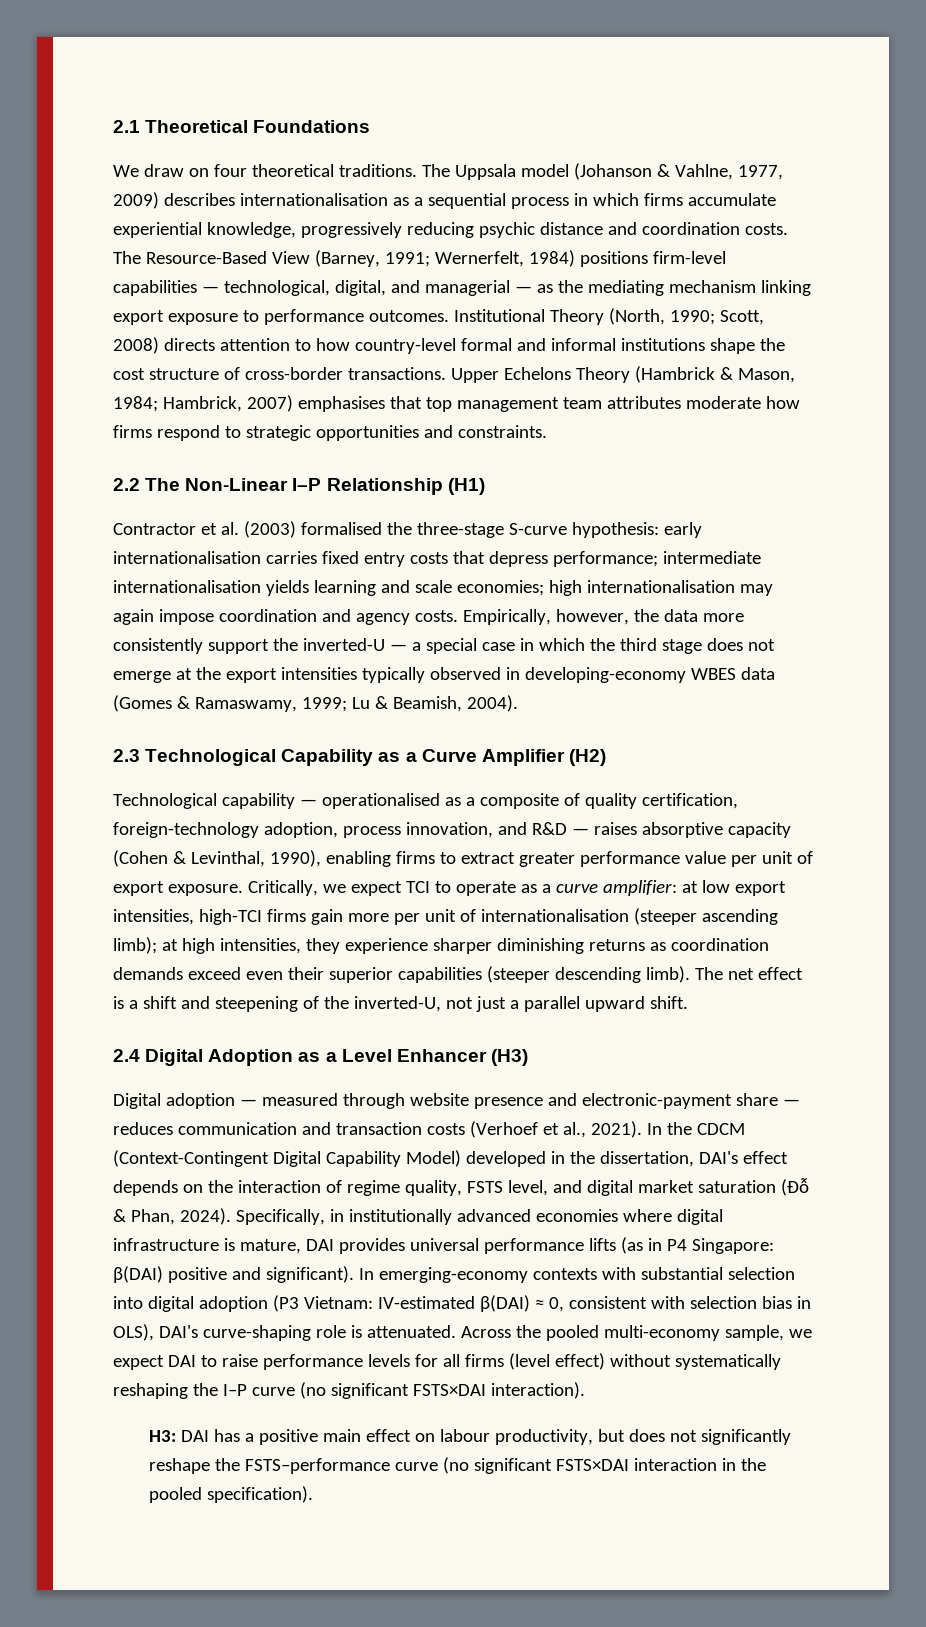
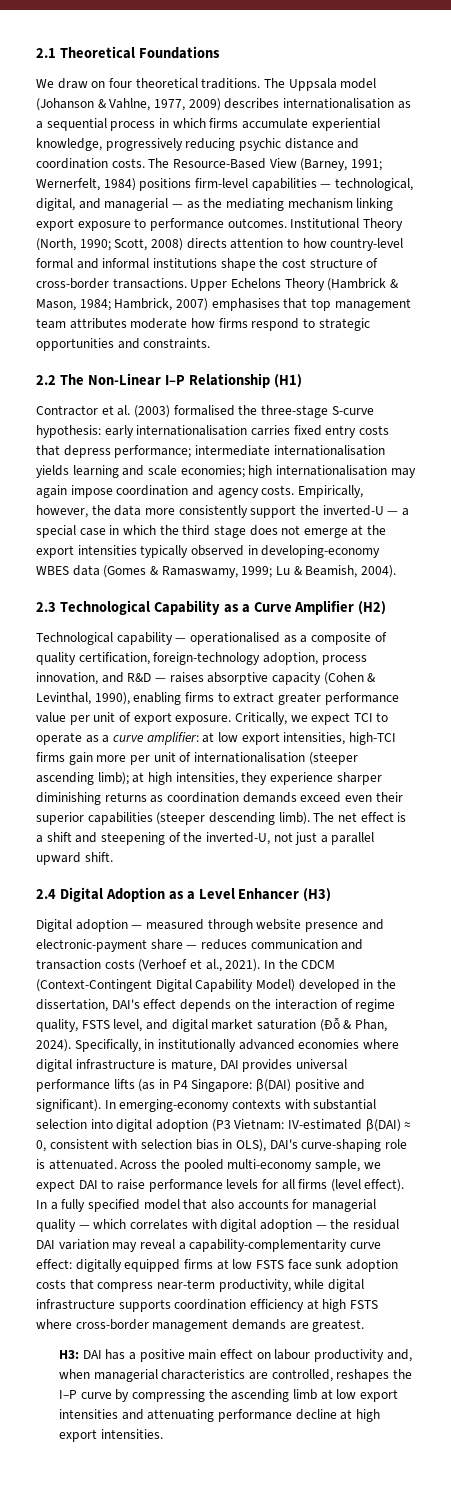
[554,1353,781,1370] [113,1382,585,1399] effect) without systematically reshaping the I–P curve (no significant FSTS×DAI interaction). -> [364,1179,405,1192] [36,1199,376,1212] [36,1219,399,1232] [36,1239,381,1252] [36,1259,398,1272] [36,1279,364,1292] [36,1299,378,1312] [36,1319,365,1332] effect). In a fully specified model that also accounts for managerial quality — which correlates with digital adoption — the residual DAI variation may reveal a capability-complementarity curve effect: digitally equipped firms at low FSTS face sunk adoption costs that compress near-term productivity, while digital infrastructure supports coordination efficiency at high FSTS where cross-border management demands are greatest.
[494,1429,791,1445] [148,1457,766,1474] [148,1486,313,1503] productivity, but does not significantly reshape the FSTS–performance curve (no significant FSTS×DAI interaction in the pooled specification). -> [313,1349,412,1362] [59,1369,412,1382] [59,1389,398,1402] [59,1409,380,1422] [59,1429,163,1442] productivity and, when managerial characteristics are controlled, reshapes the I–P curve by compressing the ascending limb at low export intensities and attenuating performance decline at high export intensities.

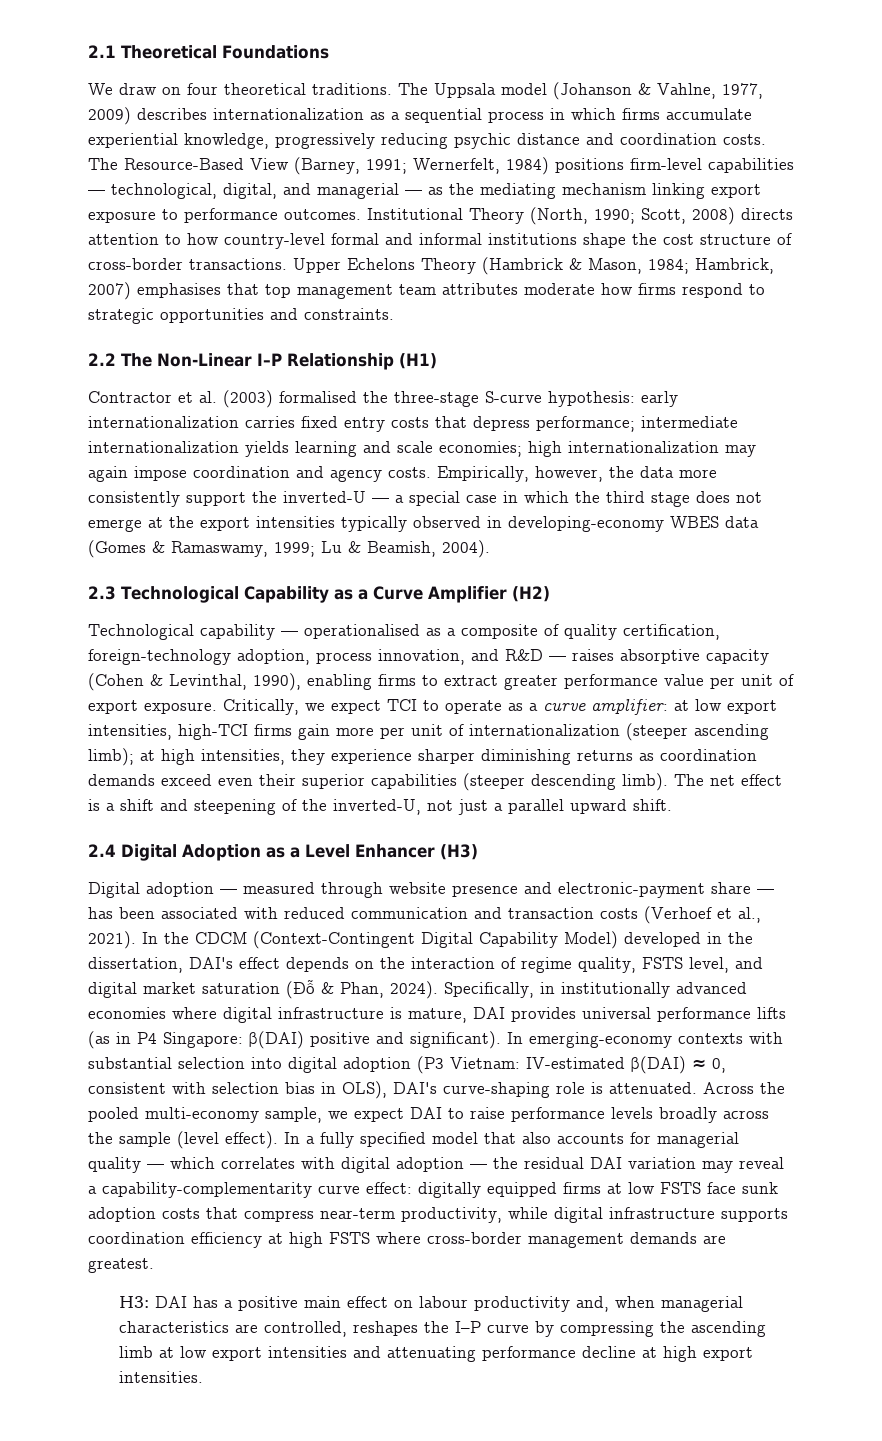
[282,98,394,109] internationalisation -> [213,108,364,120] internationalization
[136,425,248,436] internationalisation -> [88,416,239,428] internationalization
[273,445,385,456] internationalisation -> [88,441,239,453] internationalization
[275,465,387,476] internationalisation -> [568,441,719,453] internationalization
[193,752,305,763] internationalisation -> [469,724,620,736] internationalization
[200,939,247,950] reduces -> [88,907,345,919] has been associated with reduced
[261,1179,328,1190] for all firms -> [659,1107,769,1123] [88,1132,171,1147] broadly across the sample

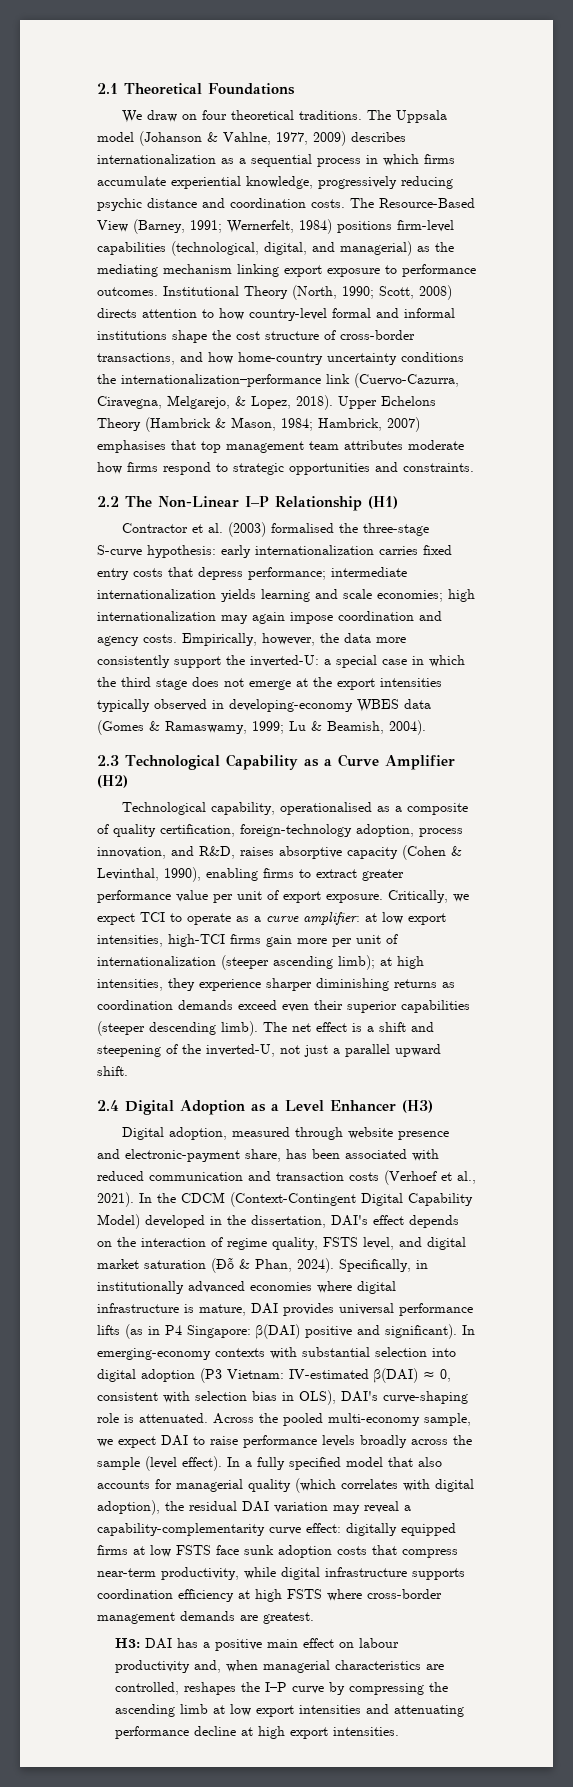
[88,183,422,199] — technological, digital, and managerial — -> [171,241,412,256] (technological, digital, and managerial)
[189,258,287,270] transactions. -> [97,352,464,365] [97,373,459,388] [97,395,333,410] transactions, and how home-country uncertainty conditions the internationalization–performance link (Cuervo-Cazurra, Ciravegna, Melgarejo, & Lopez, 2018).
[283,491,389,503] inverted-U — -> [250,655,319,667] inverted-U:
[200,624,298,640] capability — -> [210,802,275,815] capability,
[505,649,566,661] R&D — -> [199,846,235,859] R&D,
[146,882,237,897] adoption — -> [168,1127,227,1140] adoption,
[711,882,774,894] share — -> [245,1149,281,1162] share,
[147,1157,215,1169] — which -> [295,1478,336,1493] (which
[396,1157,487,1172] adoption — -> [97,1500,160,1515] adoption),

